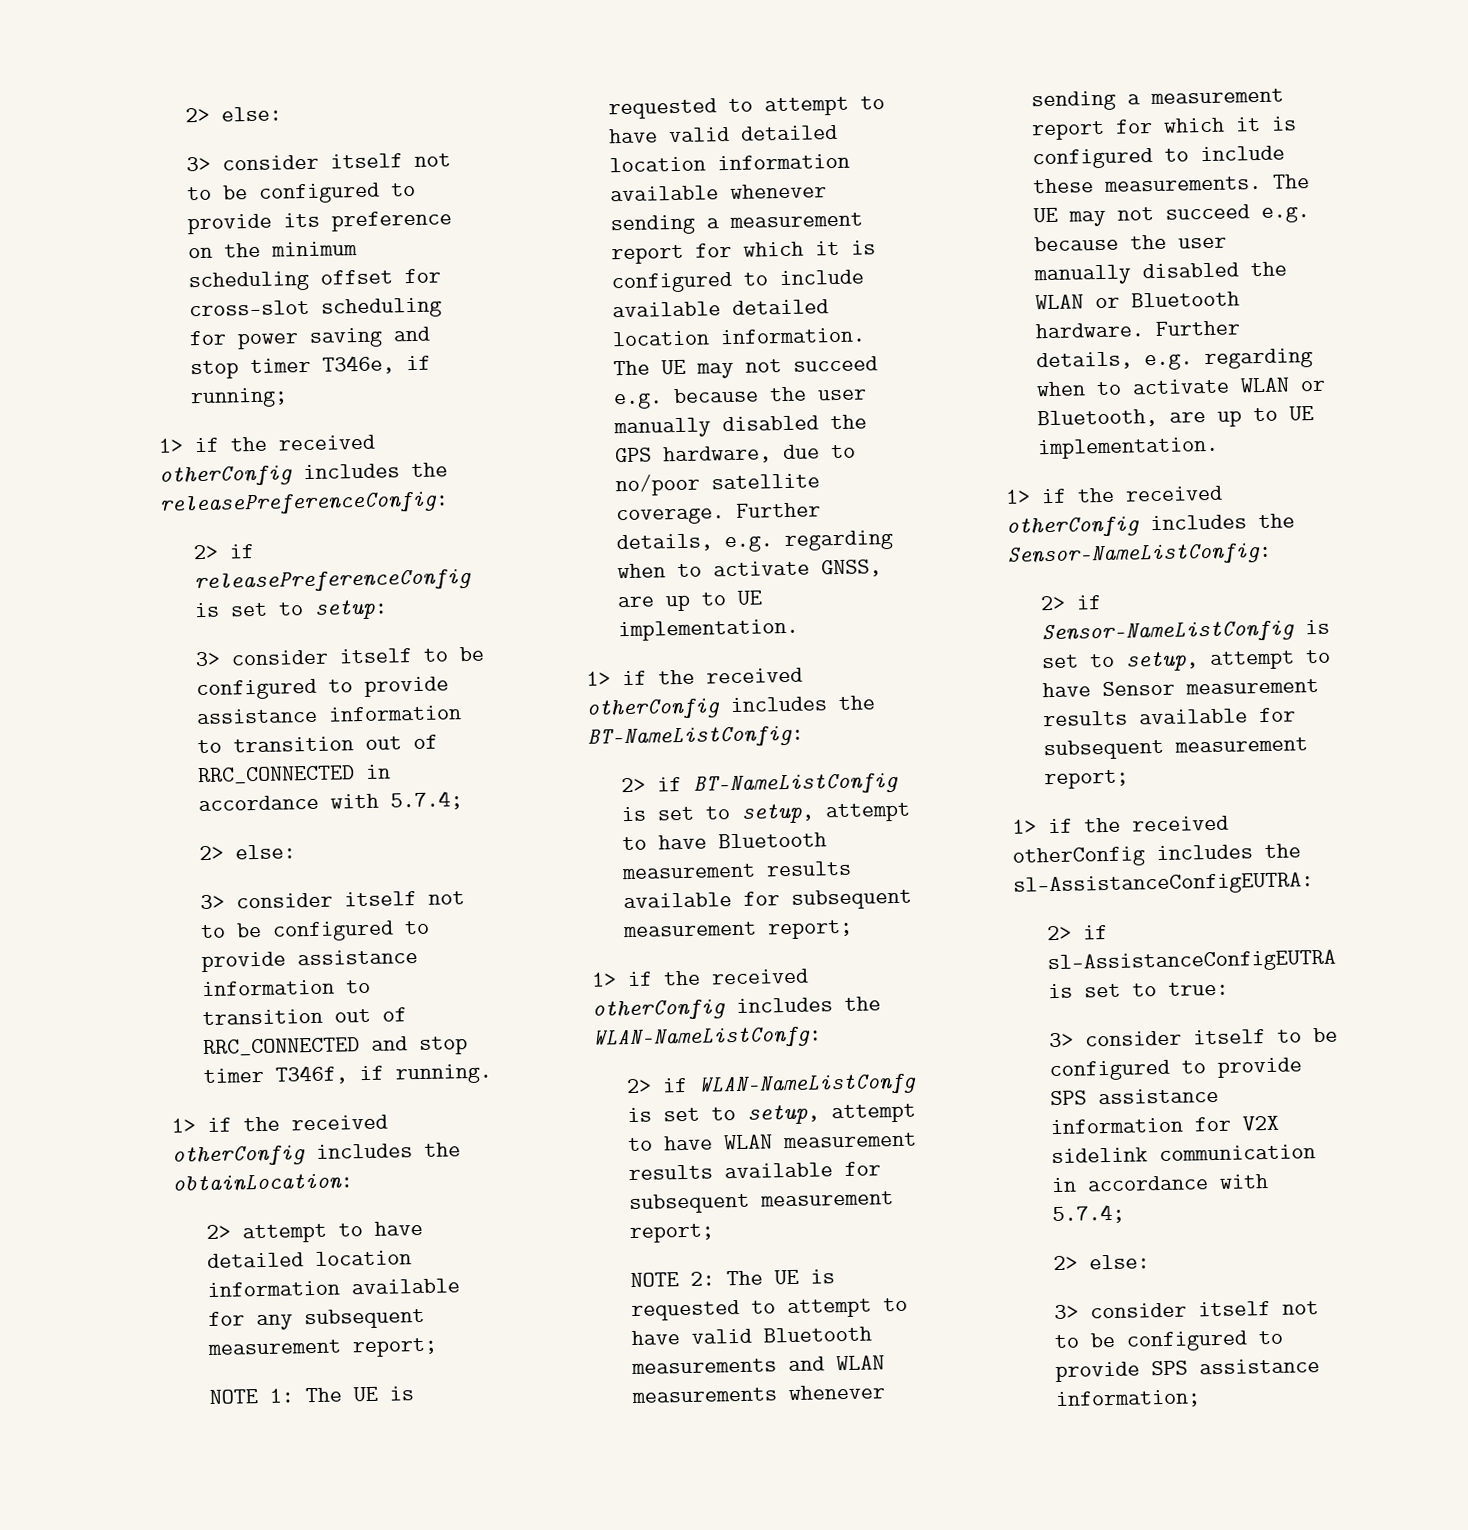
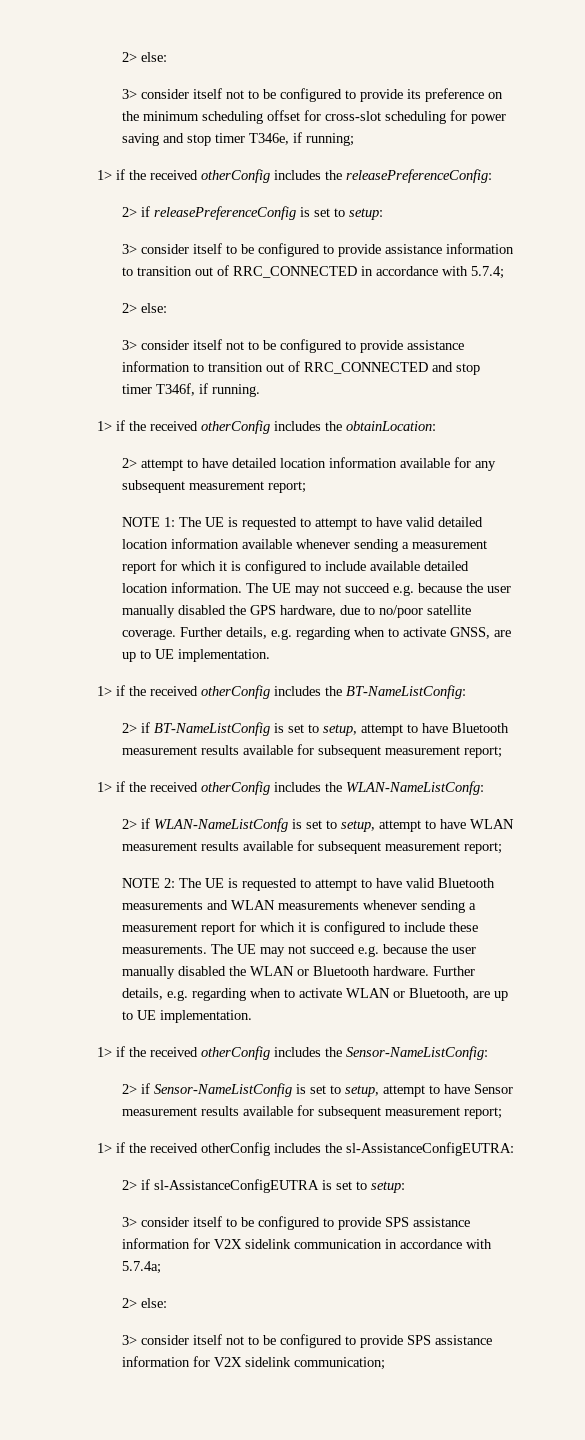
[1168,981,1230,996] true: -> [371,1181,406,1193] setup:
[1052,1203,1126,1225] 5.7.4; -> [122,1261,162,1274] 5.7.4a;
[1055,1389,1202,1410] information; -> [122,1356,386,1370] information for V2X sidelink communication;

